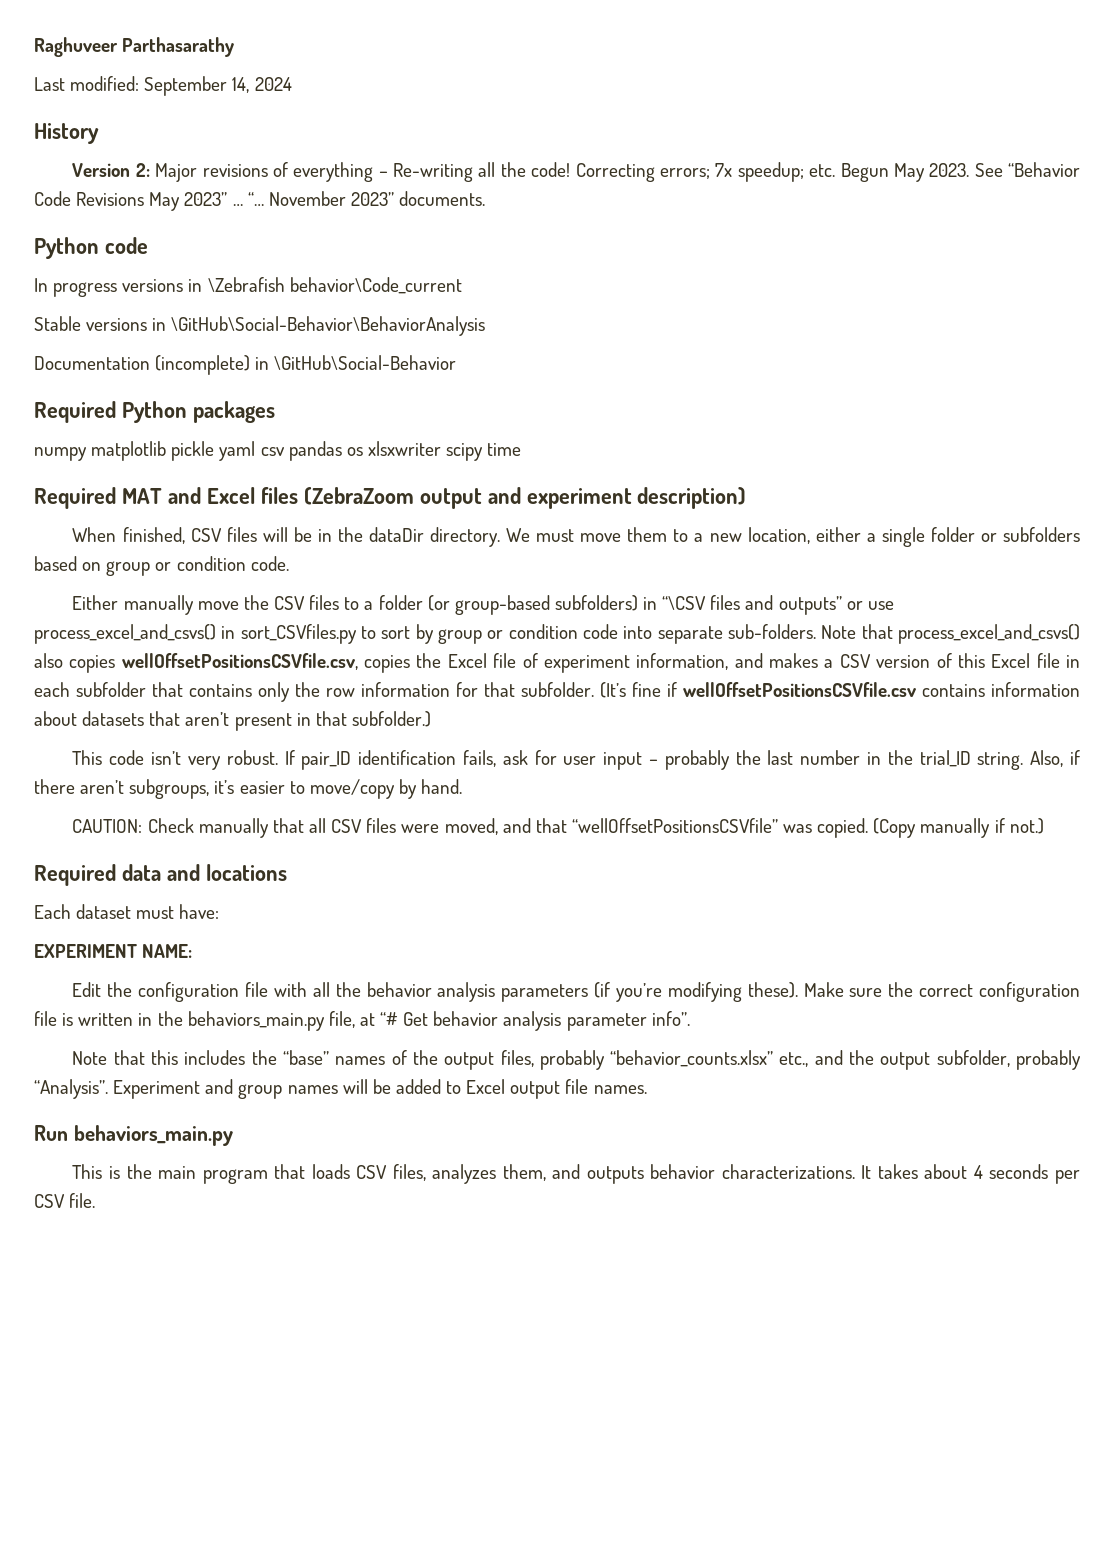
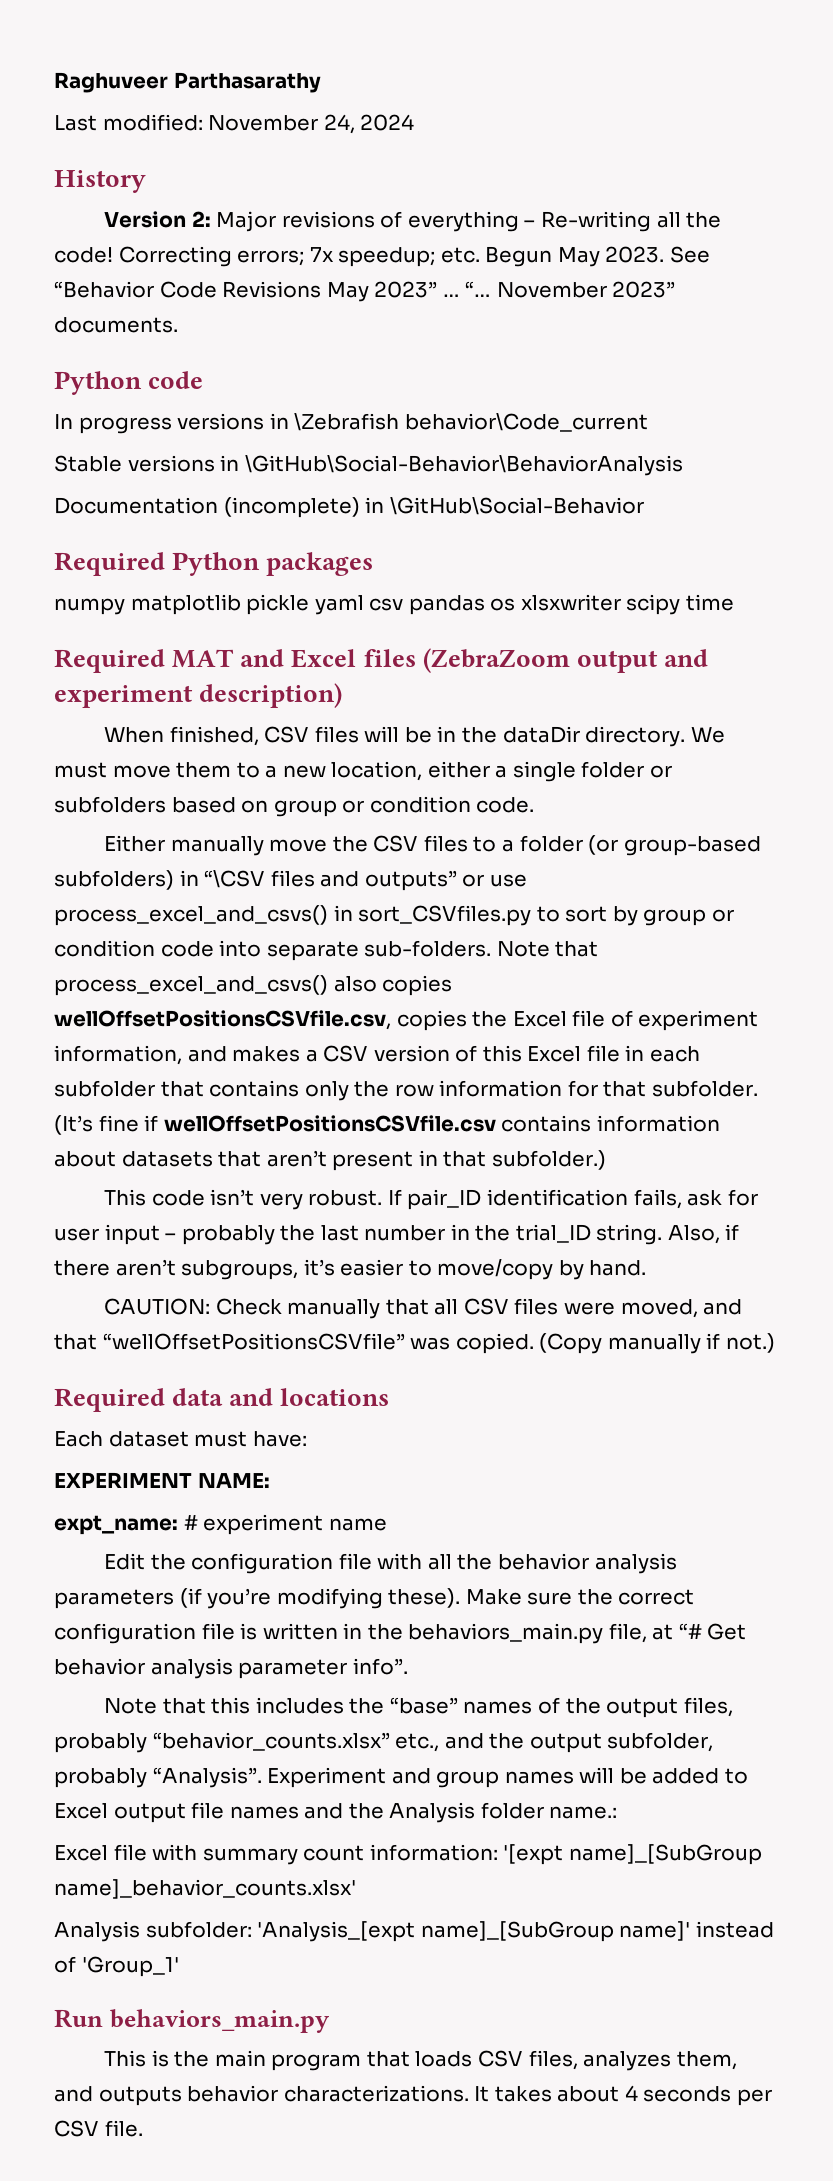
[144,76,250,96] September 14, -> [208,114,355,134] November 24,
(193, 951) none -> [54,1514,387,1535] // expt_name: # experiment name
[593,1085,647,1094] names. -> [229,1802,618,1823] [54,1844,762,1865] [54,1879,356,1899] [54,1921,774,1942] [54,1956,179,1977] names and the Analysis folder name.: // Excel file with summary count information: '[expt name]_[SubGroup name]_behavior_counts.xlsx' // Analysis subfolder: 'Analysis_[expt name]_[SubGroup name]' instead of 'Group_1'

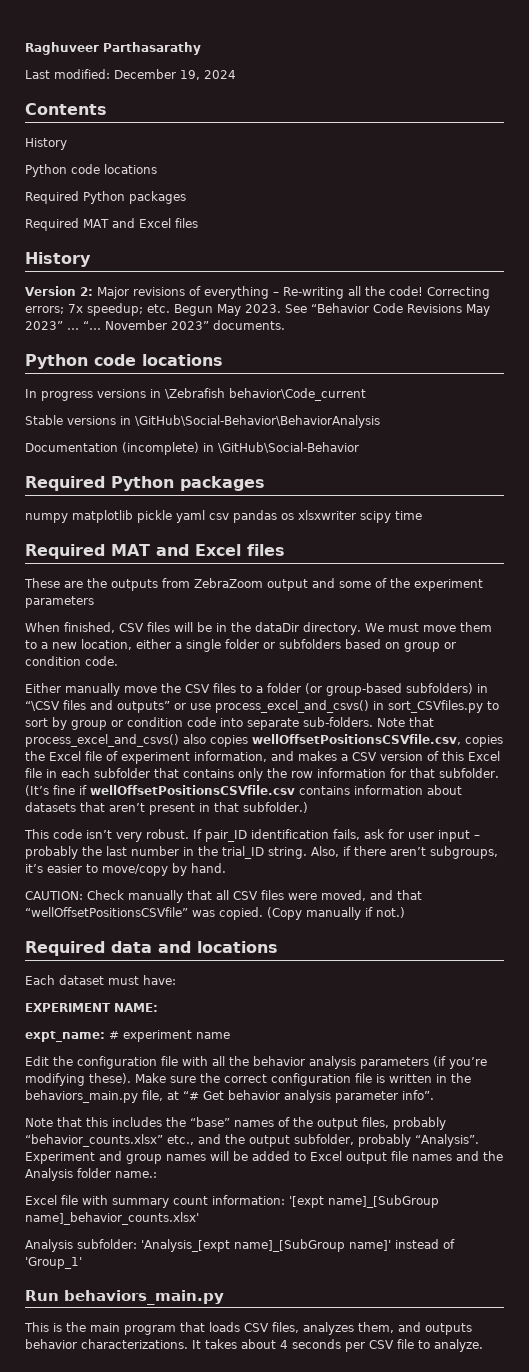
[208,114,355,134] November 24, -> [114,69,200,80] December 19,
(415, 122) none -> [25,103,107,115] [25,138,67,150] [25,164,157,177] [25,191,186,204] [25,218,198,231] // Contents // History // Python code locations // Required Python packages // Required MAT and Excel files
(204, 380) none -> [142,354,223,366] locations
[422,648,709,673] [54,683,343,708] (ZebraZoom output and experiment description) -> [24,578,483,591] [25,596,94,608] // These are the outputs from ZebraZoom output and some of the experiment parameters
[104,2120,143,2137] file. -> [397,1339,483,1352] file to analyze.

